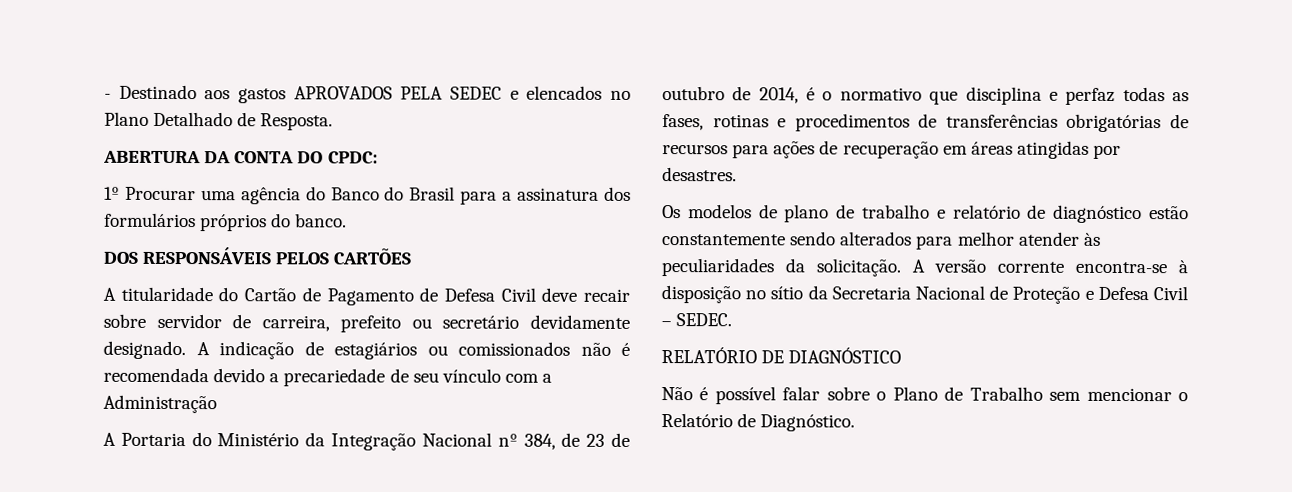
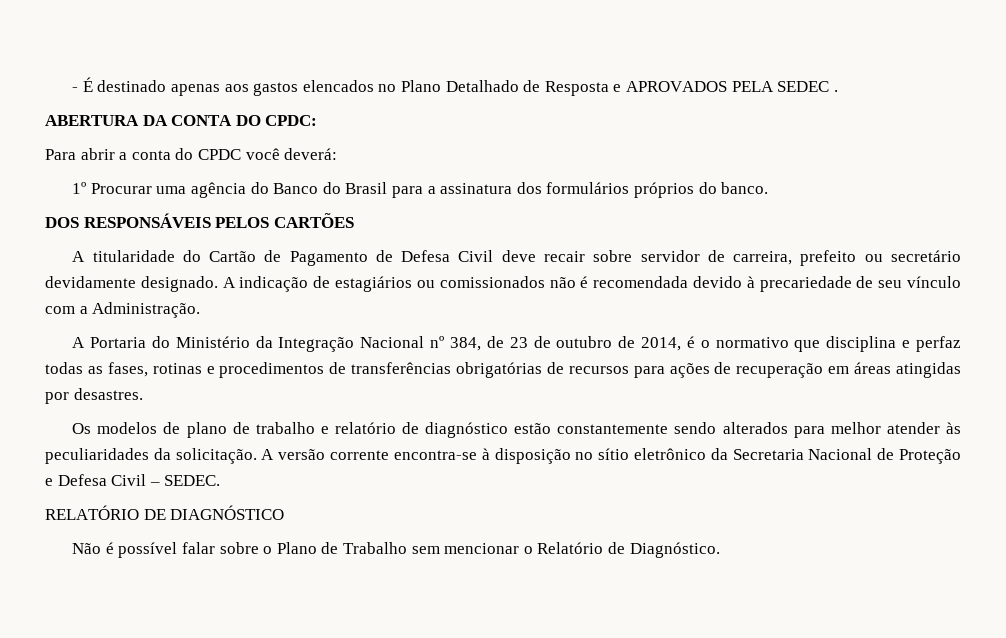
[104,84,519,104] - Destinado aos gastos APROVADOS PELA SEDEC e -> [72,77,299,96] - É destinado apenas aos gastos
[260,113,334,131] Resposta. -> [544,81,838,96] Resposta e APROVADOS PELA SEDEC .
(378, 157) none -> [45,148,338,160] // Para abrir a conta do CPDC você deverá:
[269,373,280,383] a -> [746,276,755,288] à
[103,394,217,414] Administração -> [92,302,201,318] Administração.
(804, 293) none -> [633,448,706,460] eletrônico

